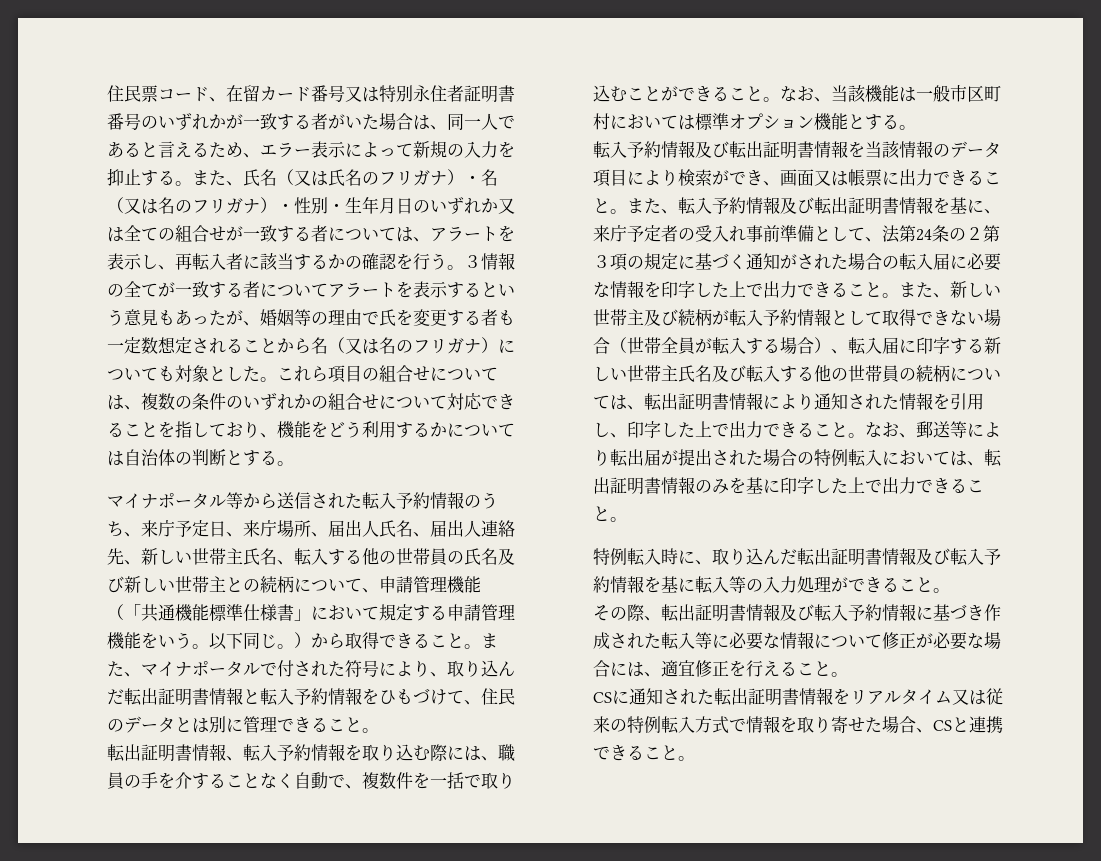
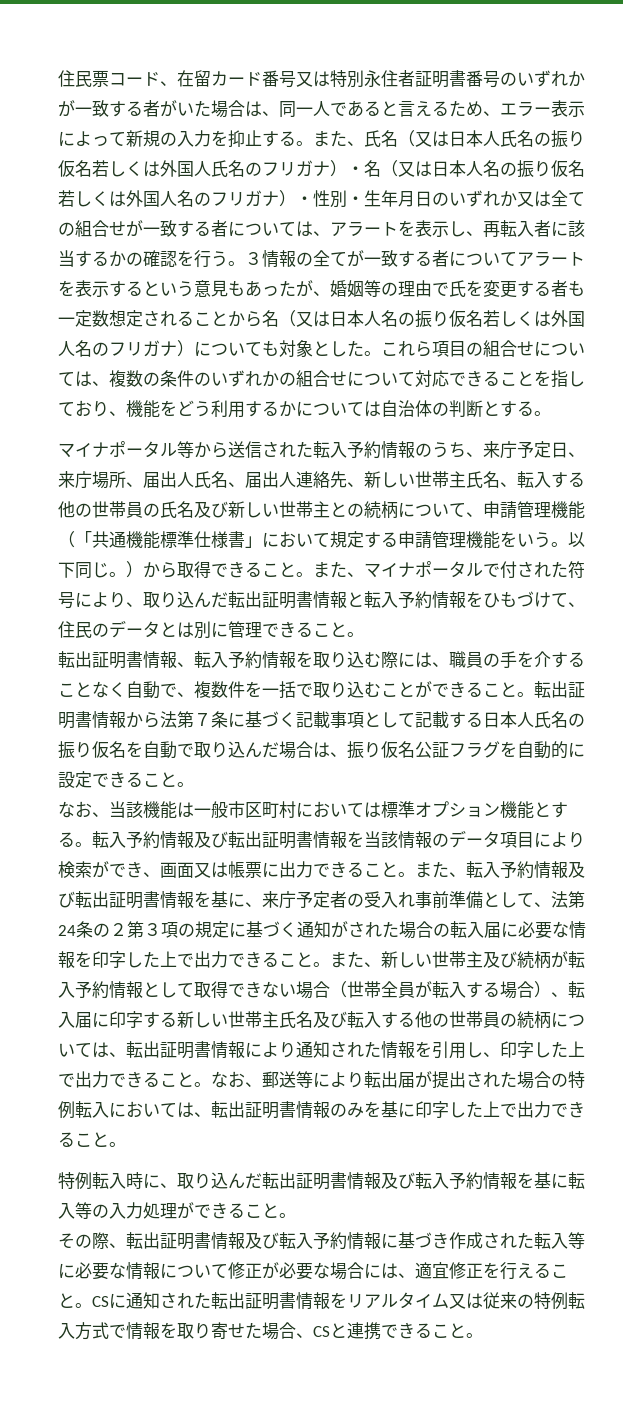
(328, 178) none -> [448,130,585,148] [57,160,211,177] 日本人氏名の振り仮名若しくは外国人
(158, 206) none -> [431,160,585,178] [57,190,177,207] 日本人名の振り仮名若しくは外国人
(379, 346) none -> [329,310,585,328] [57,341,75,356] 日本人名の振り仮名若しくは外国人
(780, 99) none -> [533,681,585,698] [57,711,585,729] [57,741,585,759] [57,771,194,788] 転出証明書情報から法第７条に基づく記載事項として記載する日本人氏名の振り仮名を自動で取り込んだ場合は、振り仮名公証フラグを自動的に設定できること。 //
(916, 127) // -> (92, 844) none
(848, 674) // -> (92, 1305) none

